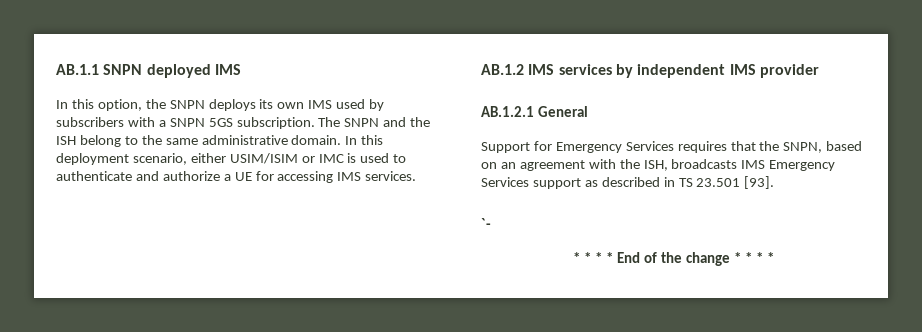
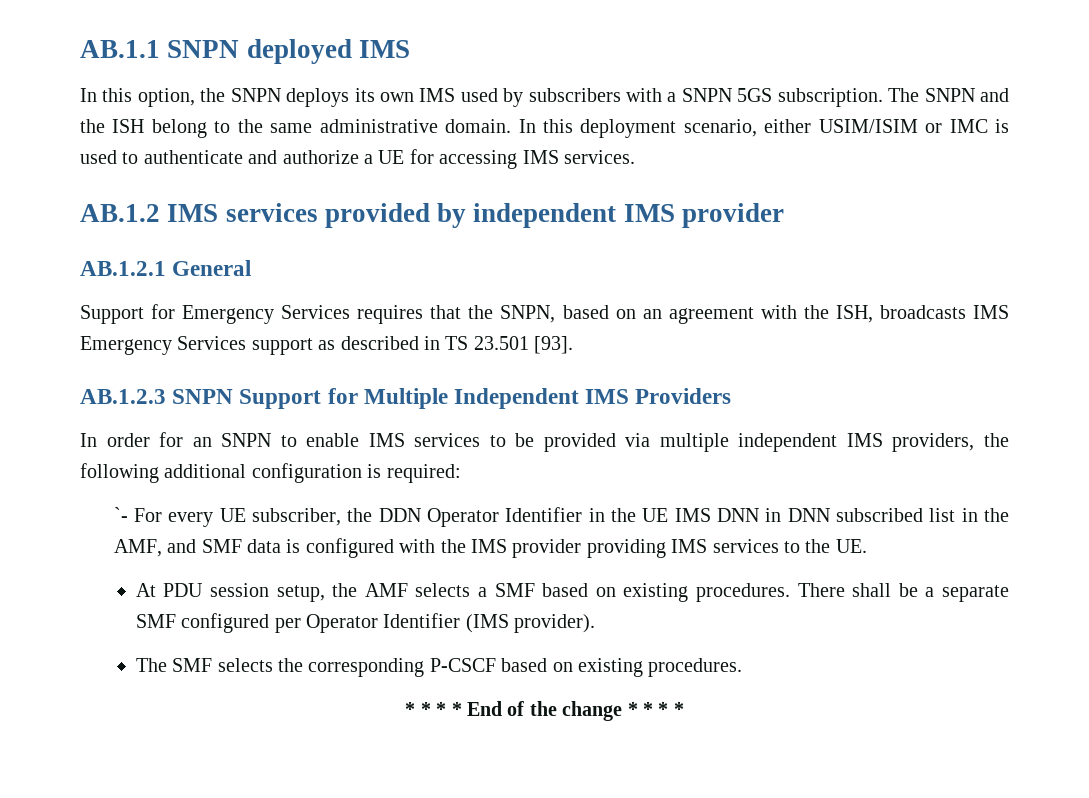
(612, 69) none -> [324,203,430,228] provided
[481,218,491,229] `- -> [80,388,732,409] [80,432,1009,452] [80,463,461,483] [113,507,1010,527] [113,538,867,558] [135,583,1010,602] [135,613,596,633] [135,658,743,677] AB.1.2.3 SNPN Support for Multiple Independent IMS Providers // In order for an SNPN to enable IMS services to be provided via multiple independent IMS providers, the following additional configuration is required: // `- For every UE subscriber, the DDN Operator Identifier in the UE IMS DNN in DNN subscribed list in the AMF, and SMF data is configured with the IMS provider providing IMS services to the UE. // At PDU session setup, the AMF selects a SMF based on existing procedures. There shall be a separate SMF configured per Operator Identifier (IMS provider). // The SMF selects the corresponding P-CSCF based on existing procedures.

